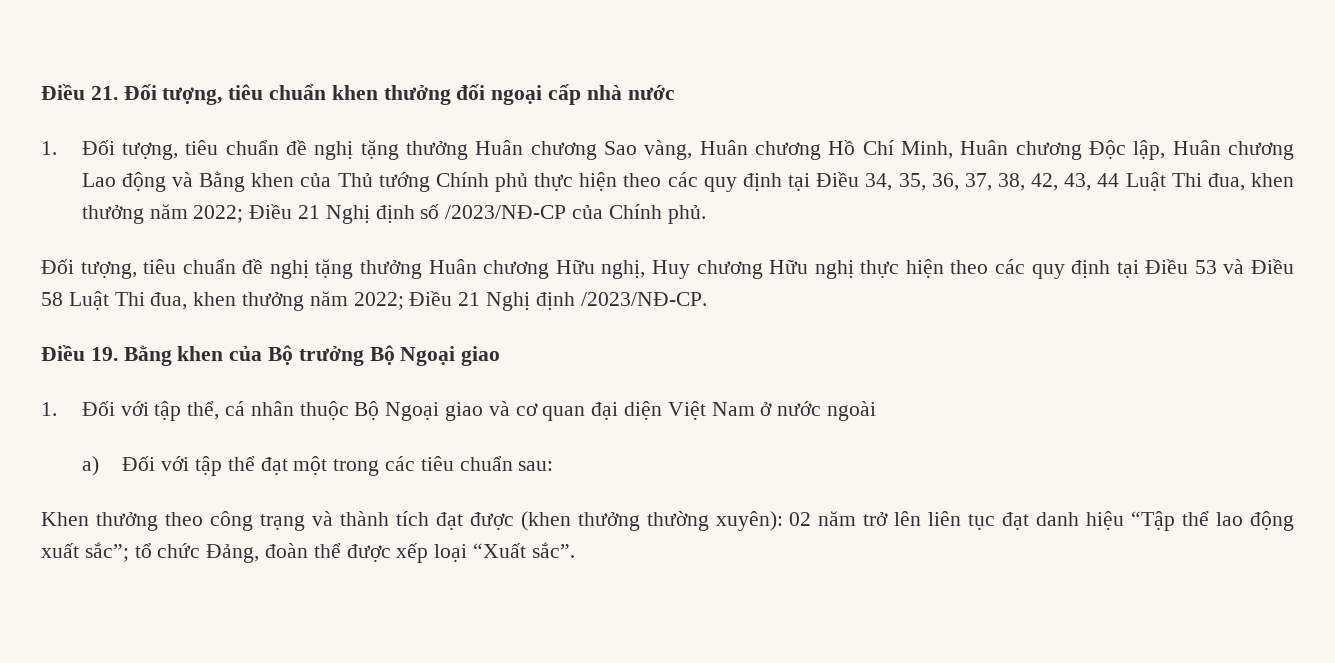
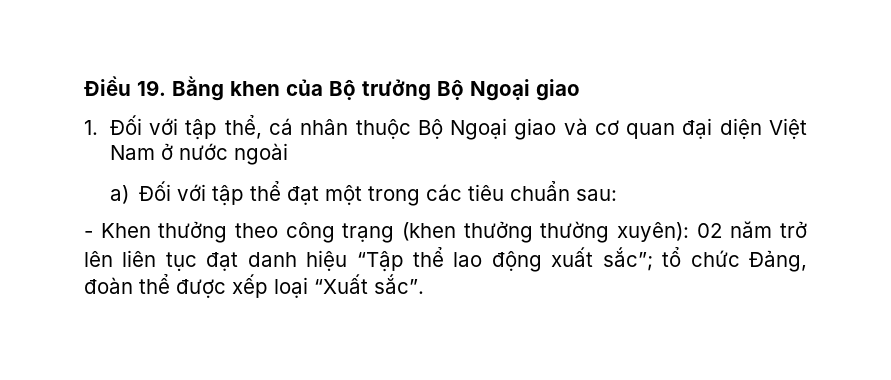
[41,84,675,105] [41,140,1294,160] [81,171,1294,192] [81,204,706,224] [41,259,1295,279] [41,291,707,311] [41,345,85,361] Điều 21. Đối tượng, tiêu chuẩn khen thưởng đối ngoại cấp nhà nước // 1. Đối tượng, tiêu chuẩn đề nghị tặng thưởng Huân chương Sao vàng, Huân chương Hồ Chí Minh, Huân chương Độc lập, Huân chương Lao động và Bằng khen của Thủ tướng Chính phủ thực hiện theo các quy định tại Điều 34, 35, 36, 37, 38, 42, 43, 44 Luật Thi đua, khen thưởng năm 2022; Điều 21 Nghị định số /2023/NĐ-CP của Chính phủ. // Đối tượng, tiêu chuẩn đề nghị tặng thưởng Huân chương Hữu nghị, Huy chương Hữu nghị thực hiện theo các quy định tại Điều 53 và Điều 58 Luật Thi đua, khen thưởng năm 2022; Điều 21 Nghị định /2023/NĐ-CP. // Điều -> [84,76,131,96] Điều
(554, 466) none -> [84,231,93,238] -
[311,511,514,530] và thành tích đạt được -> (395, 233) none

